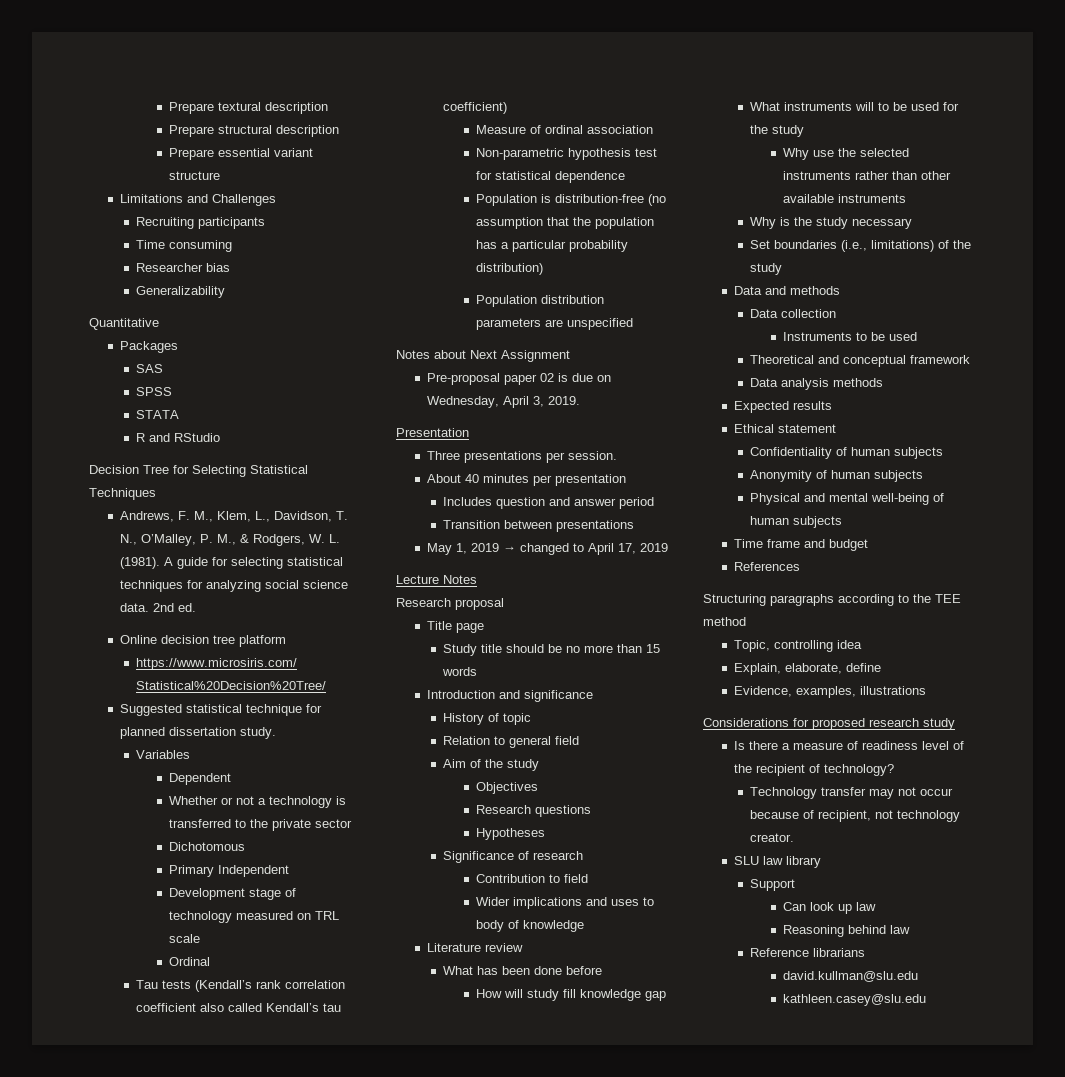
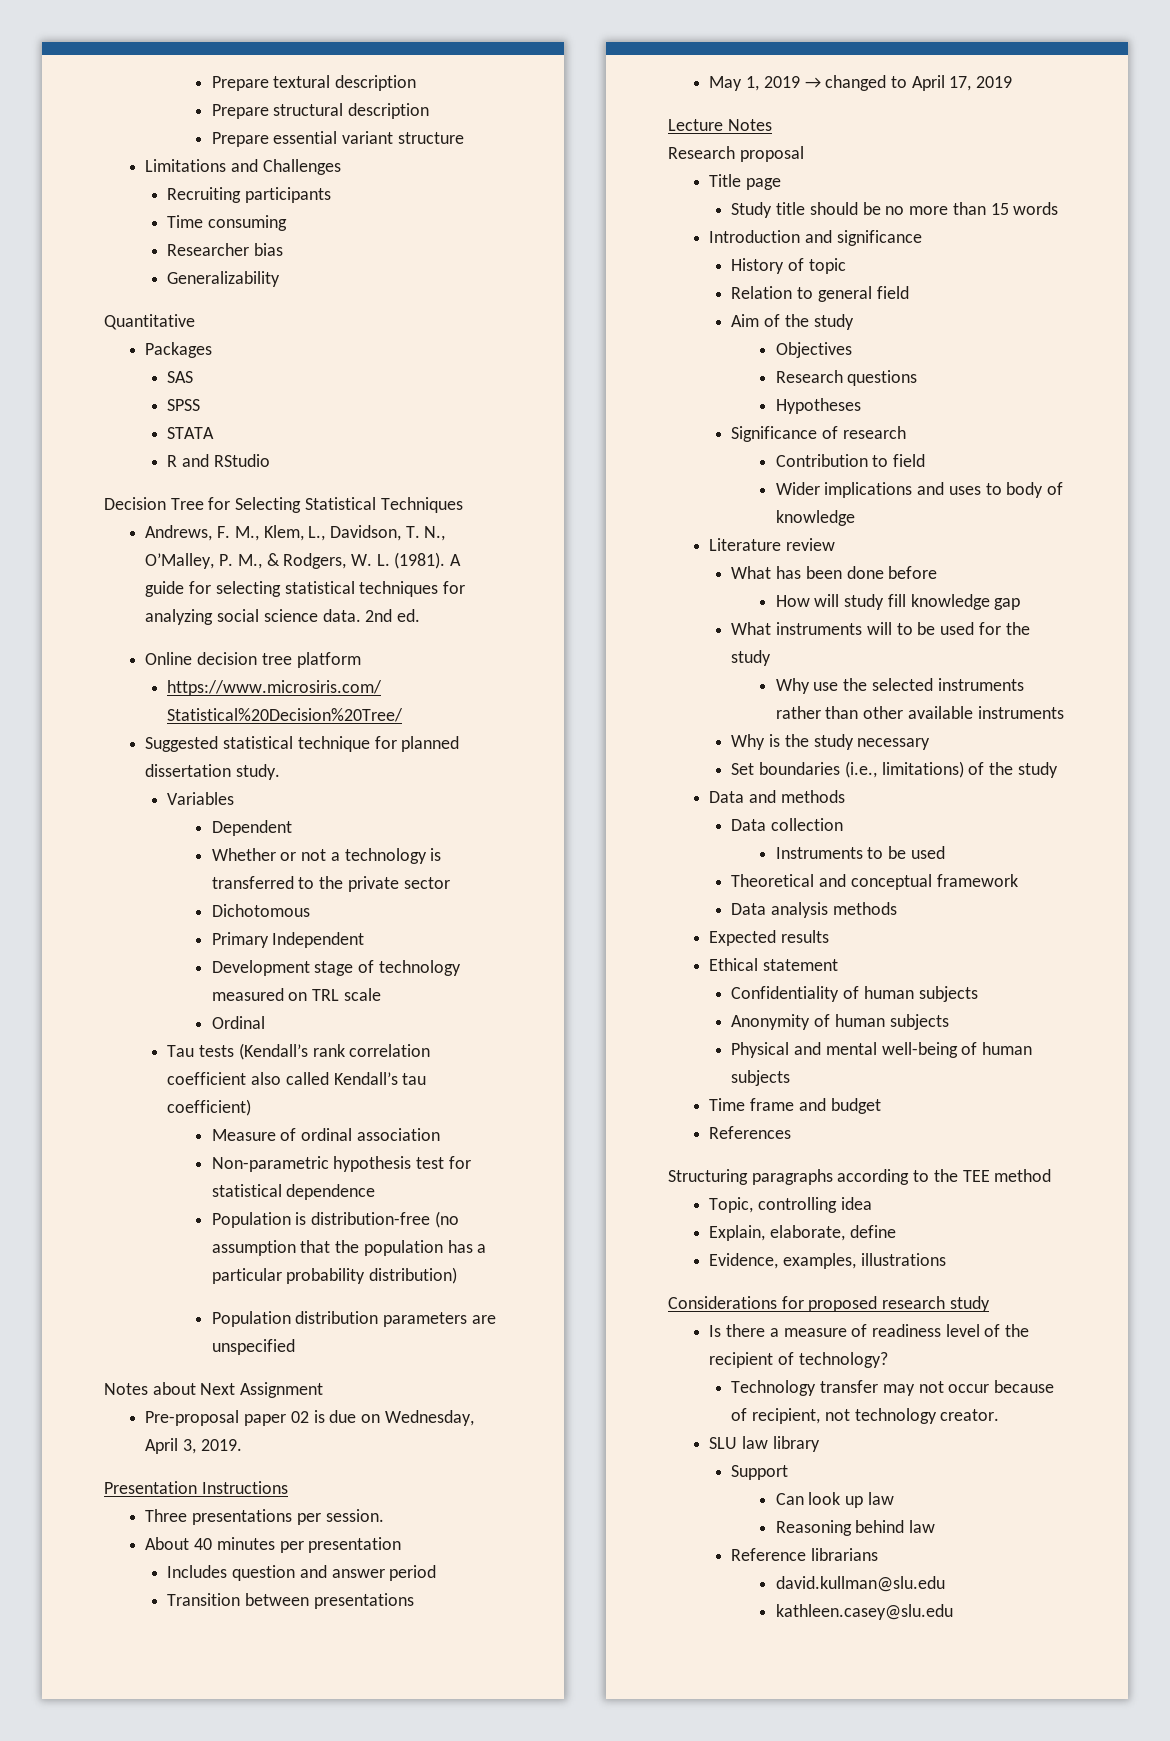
(469, 432) none -> [201,1481,288,1494] Instructions

